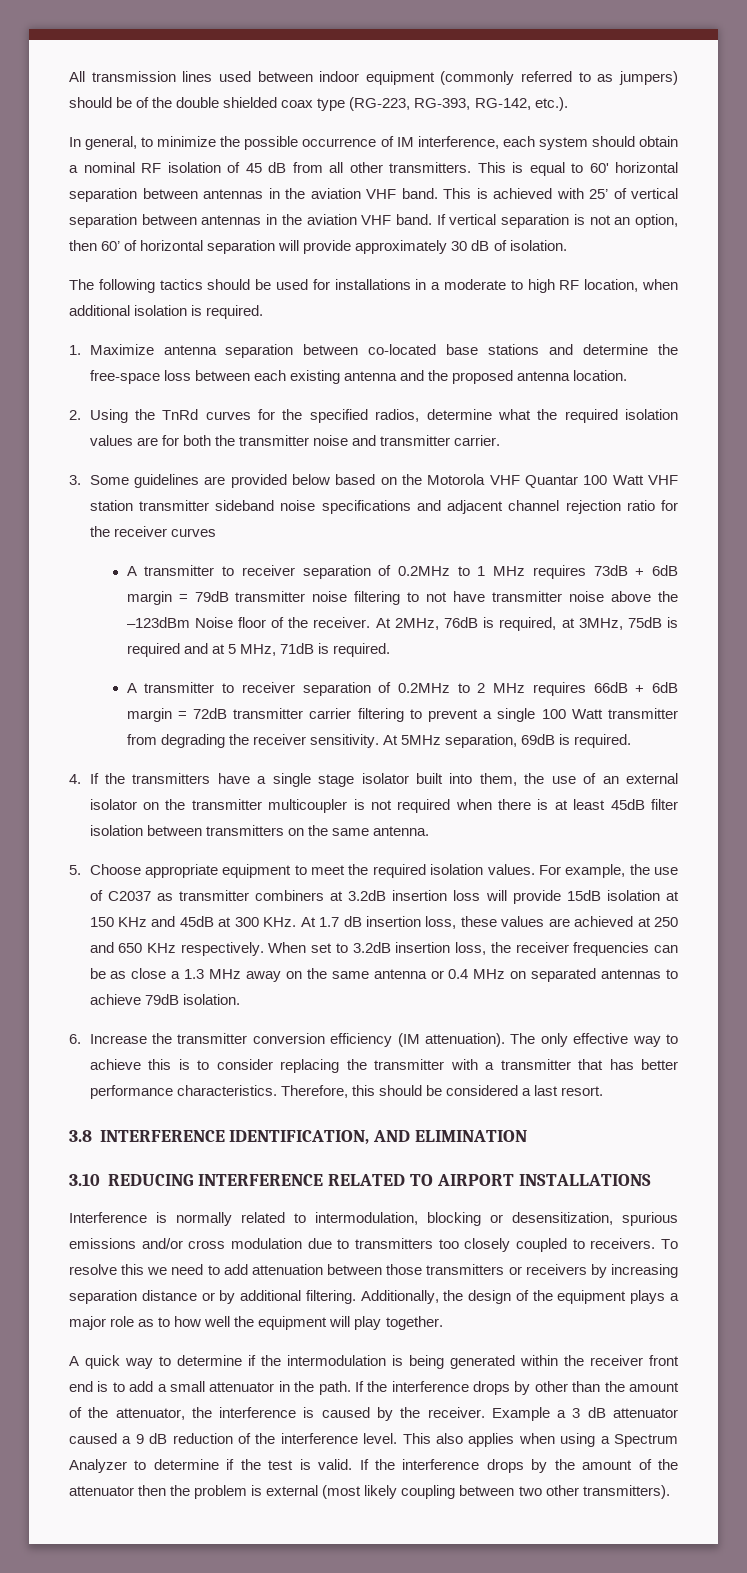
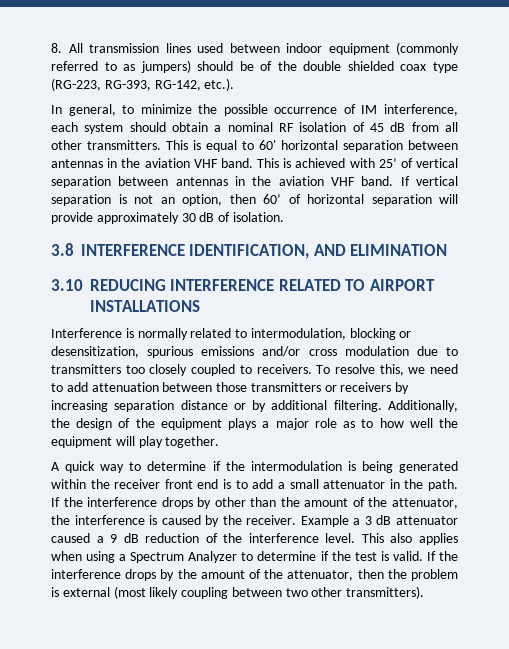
(69, 76) none -> [51,43,62,53] 8.
[69,279,679,293] [69,305,264,319] [69,344,678,358] [89,370,628,384] [69,409,678,423] [89,435,501,446] [69,474,678,488] [89,500,678,514] [89,526,216,537] [126,565,679,579] [126,591,678,605] [126,617,679,631] [126,643,390,657] [126,682,679,696] [126,708,678,722] [126,734,632,748] [69,773,678,787] [89,799,678,813] [89,825,429,836] [69,864,678,878] [89,890,680,904] [89,916,678,929] [89,942,678,956] [89,968,678,982] [89,994,240,1005] [69,1033,678,1047] [89,1059,678,1073] [89,1085,604,1099] // The following tactics should be used for installations in a moderate to high RF location, when additional isolation is required. // 1. Maximize antenna separation between co-located base stations and determine the free-space loss between each existing antenna and the proposed antenna location. // 2. Using the TnRd curves for the specified radios, determine what the required isolation values are for both the transmitter noise and transmitter carrier. // 3. Some guidelines are provided below based on the Motorola VHF Quantar 100 Watt VHF station transmitter sideband noise specifications and adjacent channel rejection ratio for the receiver curves // A transmitter to receiver separation of 0.2MHz to 1 MHz requires 73dB + 6dB margin = 79dB transmitter noise filtering to not have transmitter noise above the –123dBm Noise floor of the receiver. At 2MHz, 76dB is required, at 3MHz, 75dB is required and at 5 MHz, 71dB is required. // A transmitter to receiver separation of 0.2MHz to 2 MHz requires 66dB + 6dB margin = 72dB transmitter carrier filtering to prevent a single 100 Watt transmitter from degrading the receiver sensitivity. At 5MHz separation, 69dB is required. // 4. If the transmitters have a single stage isolator built into them, the use of an external isolator on the transmitter multicoupler is not required when there is at least 45dB filter isolation between transmitters on the same antenna. // 5. Choose appropriate equipment to meet the required isolation values. For example, the use of C2037 as transmitter combiners at 3.2dB insertion loss will provide 15dB isolation at 150 KHz and 45dB at 300 KHz. At 1.7 dB insertion loss, these values are achieved at 250 and 650 KHz respectively. When set to 3.2dB insertion loss, the receiver frequencies can be as close a 1.3 MHz away on the same antenna or 0.4 MHz on separated antennas to achieve 79dB isolation. // 6. Increase the transmitter conversion efficiency (IM attenuation). The only effective way to achieve this is to consider replacing the transmitter with a transmitter that has better performance characteristics. Therefore, this should be considered a last resort. -> (284, 217) none
[121,1264,145,1275] this -> [379,364,404,376] this,
[69,1486,134,1496] attenuator -> [287,570,354,581] attenuator,

